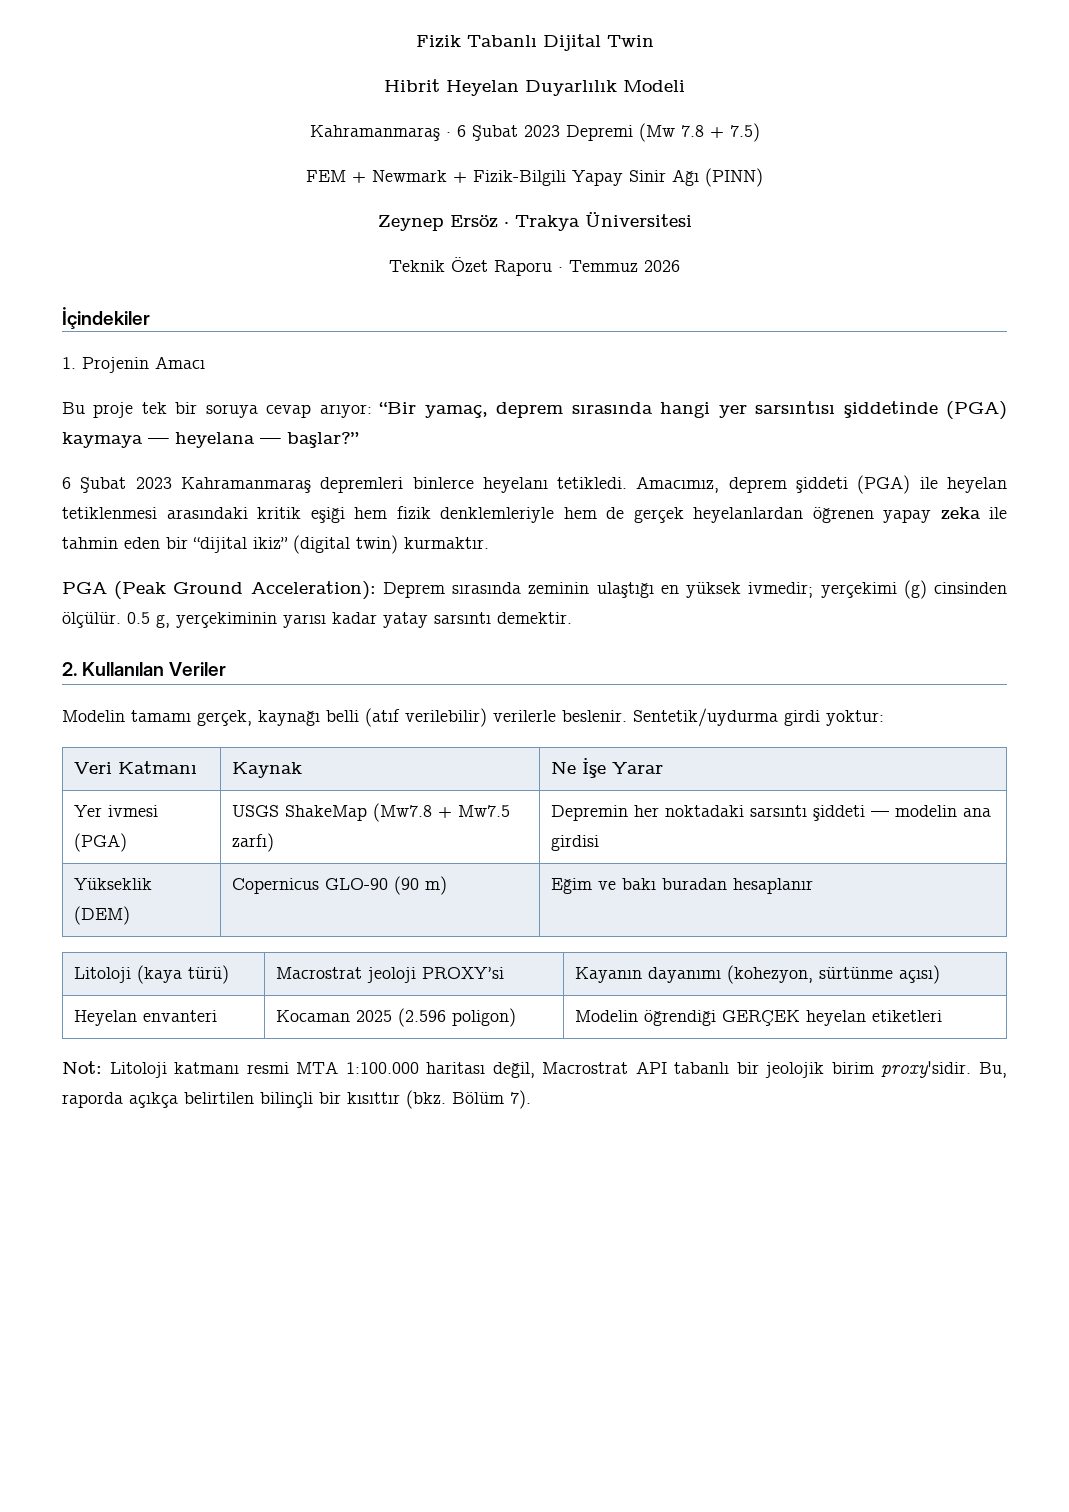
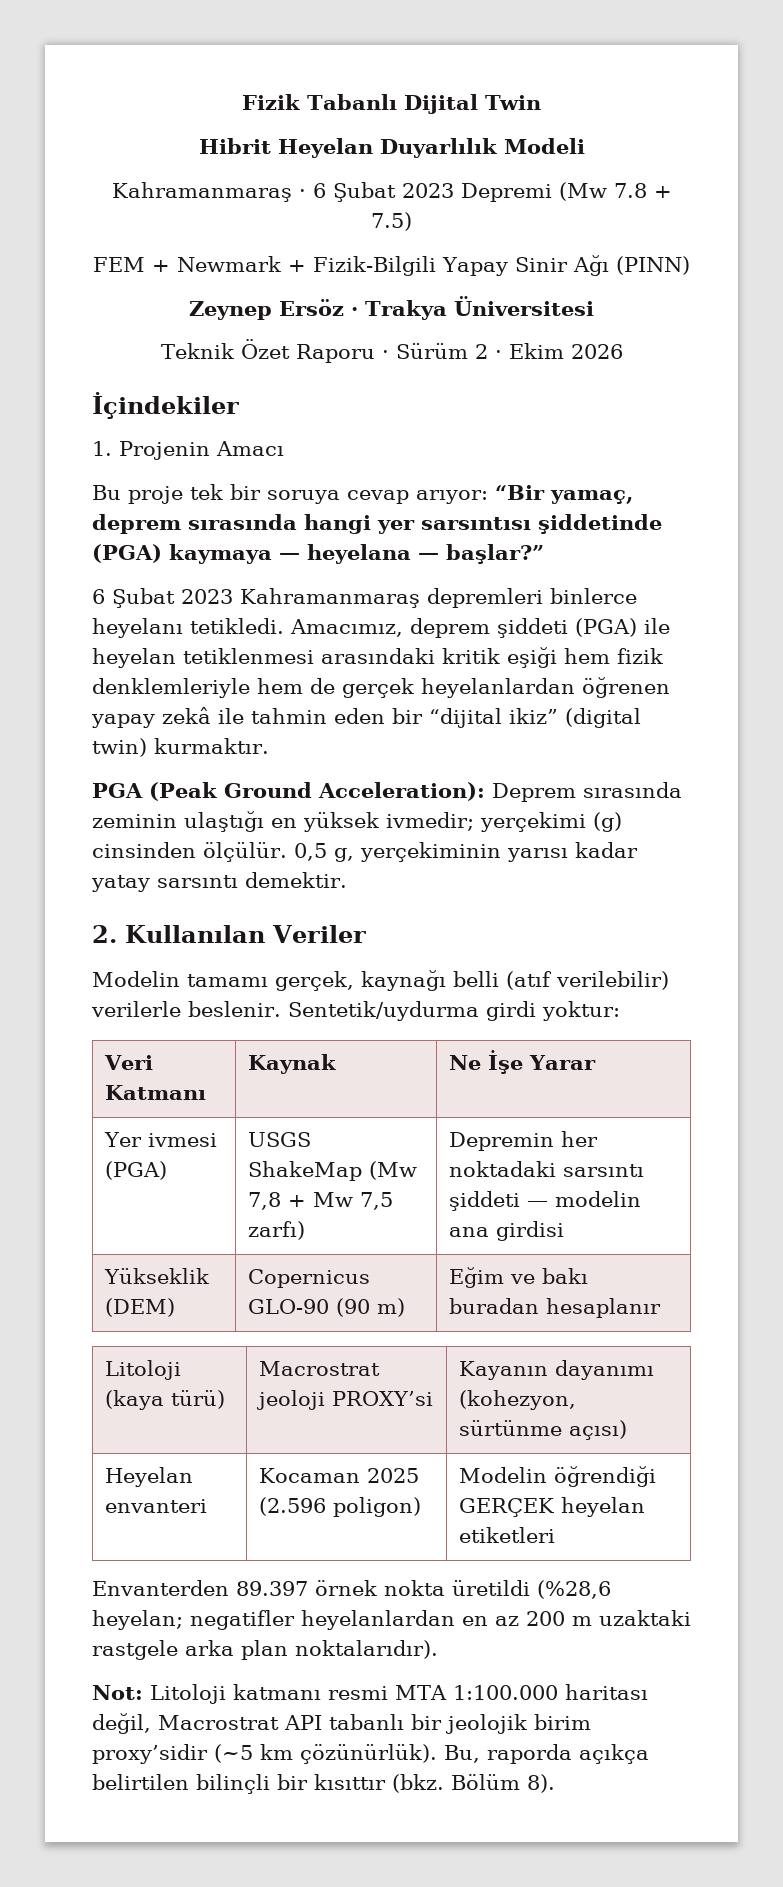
[569,260,638,272] Temmuz -> [395,343,564,359] Sürüm 2 · Ekim
[940,507,981,521] zeka -> [162,707,211,724] zekâ
[127,612,150,624] 0.5 -> [293,843,327,861] 0,5
[372,803,510,822] (Mw7.8 + Mw7.5 -> [369,1161,418,1180] [248,1192,394,1210] (Mw 7,8 + Mw 7,5
(942, 1016) none -> [92,1580,611,1599] [92,1610,691,1630] [92,1640,438,1660] // Envanterden 89.397 örnek nokta üretildi (%28,6 heyelan; negatifler heyelanlardan en az 200 m uzaktaki rastgele arka plan noktalarıdır).
[881,1061,972,1078] proxy'sidir. -> [92,1744,437,1764] proxy’sidir (~5 km çözünürlük).
[510,1090,531,1109] 7). -> [527,1774,555,1793] 8).

